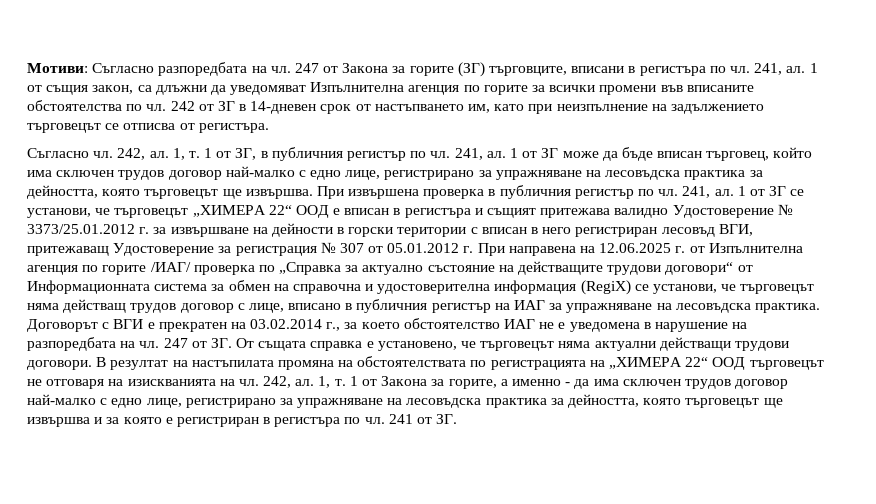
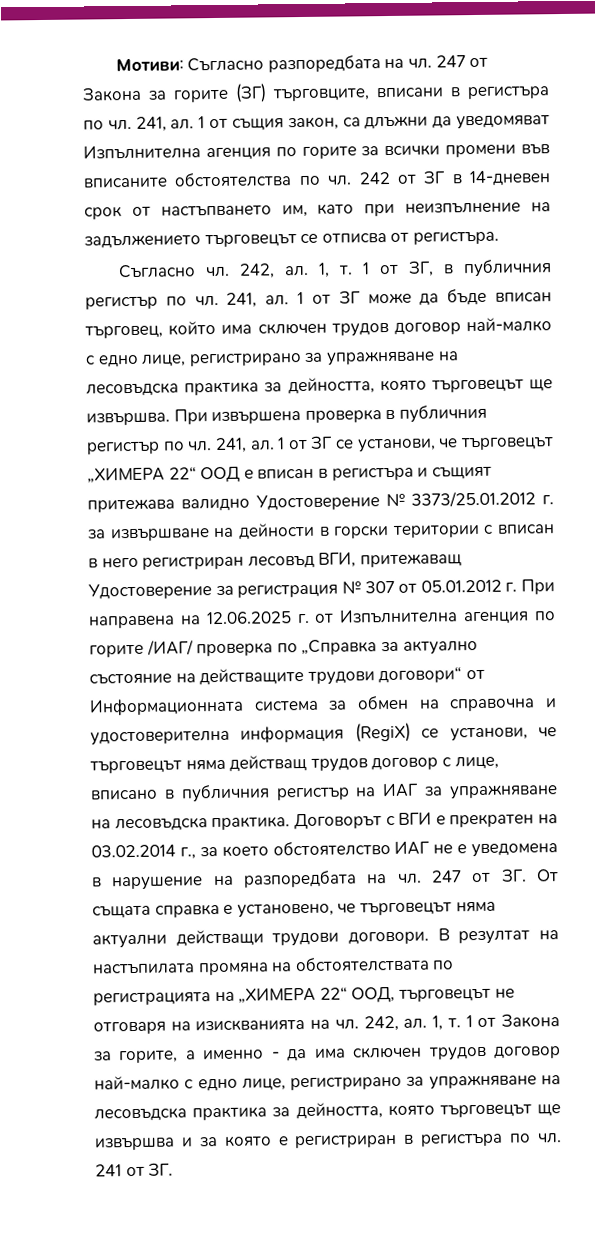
[712,357,746,370] ООД -> [351,986,396,1003] ООД,

